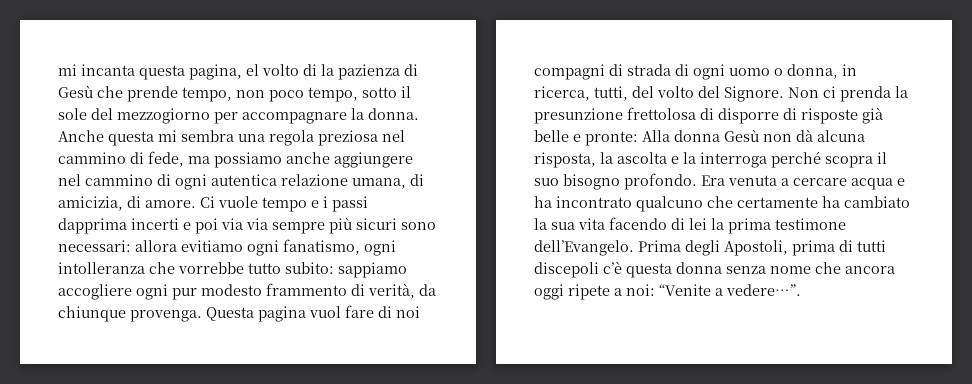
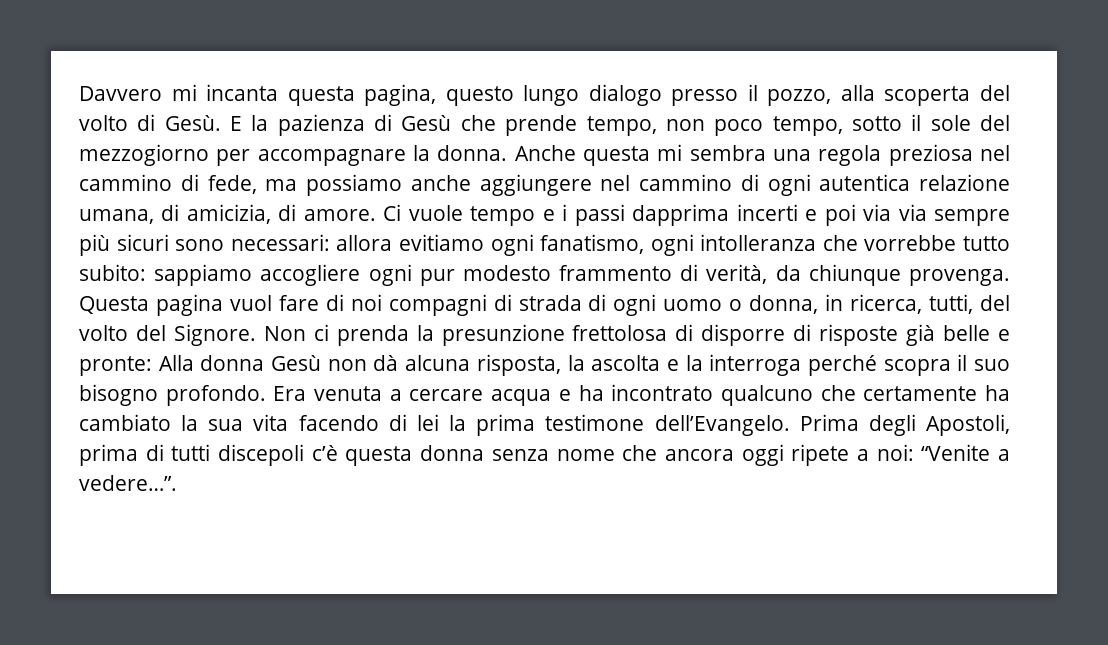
(58, 70) none -> [79,86,162,101] Davvero
[246,64,317,76] el volto di -> [445,84,1011,106] [79,114,243,131] questo lungo dialogo presso il pozzo, alla scoperta del volto di Gesù. E

